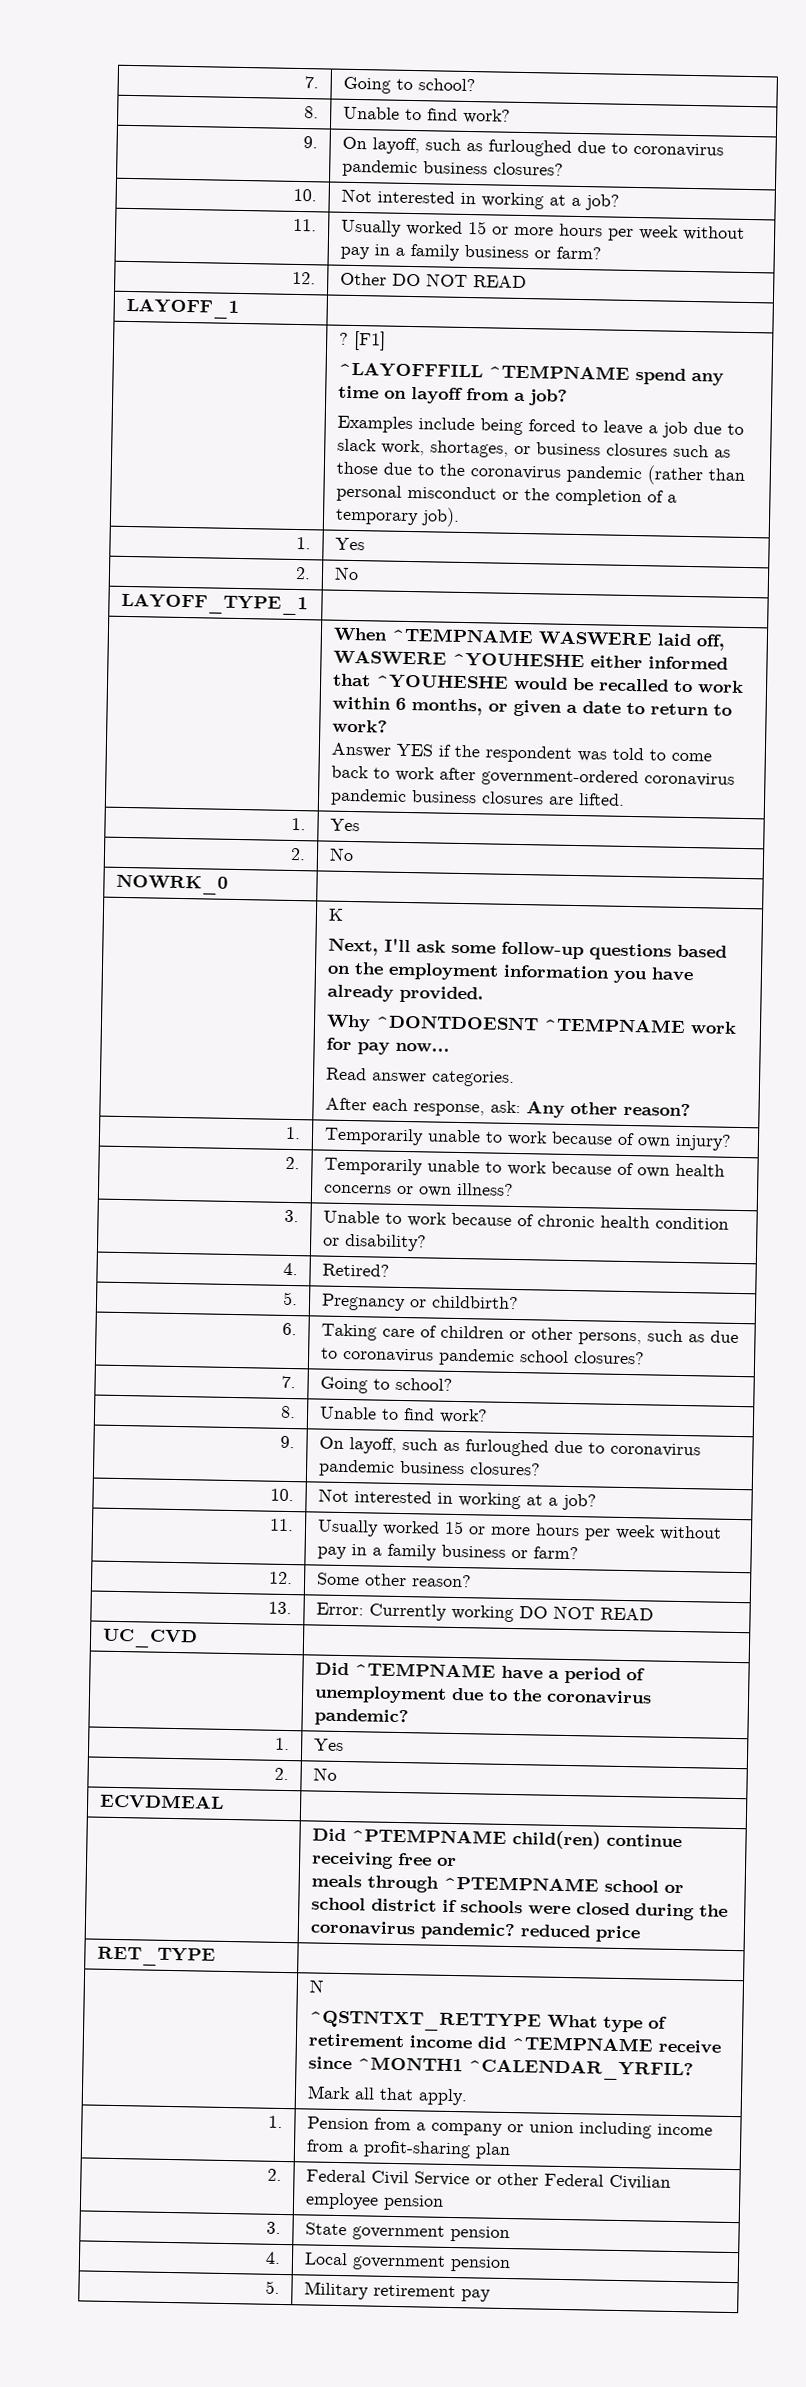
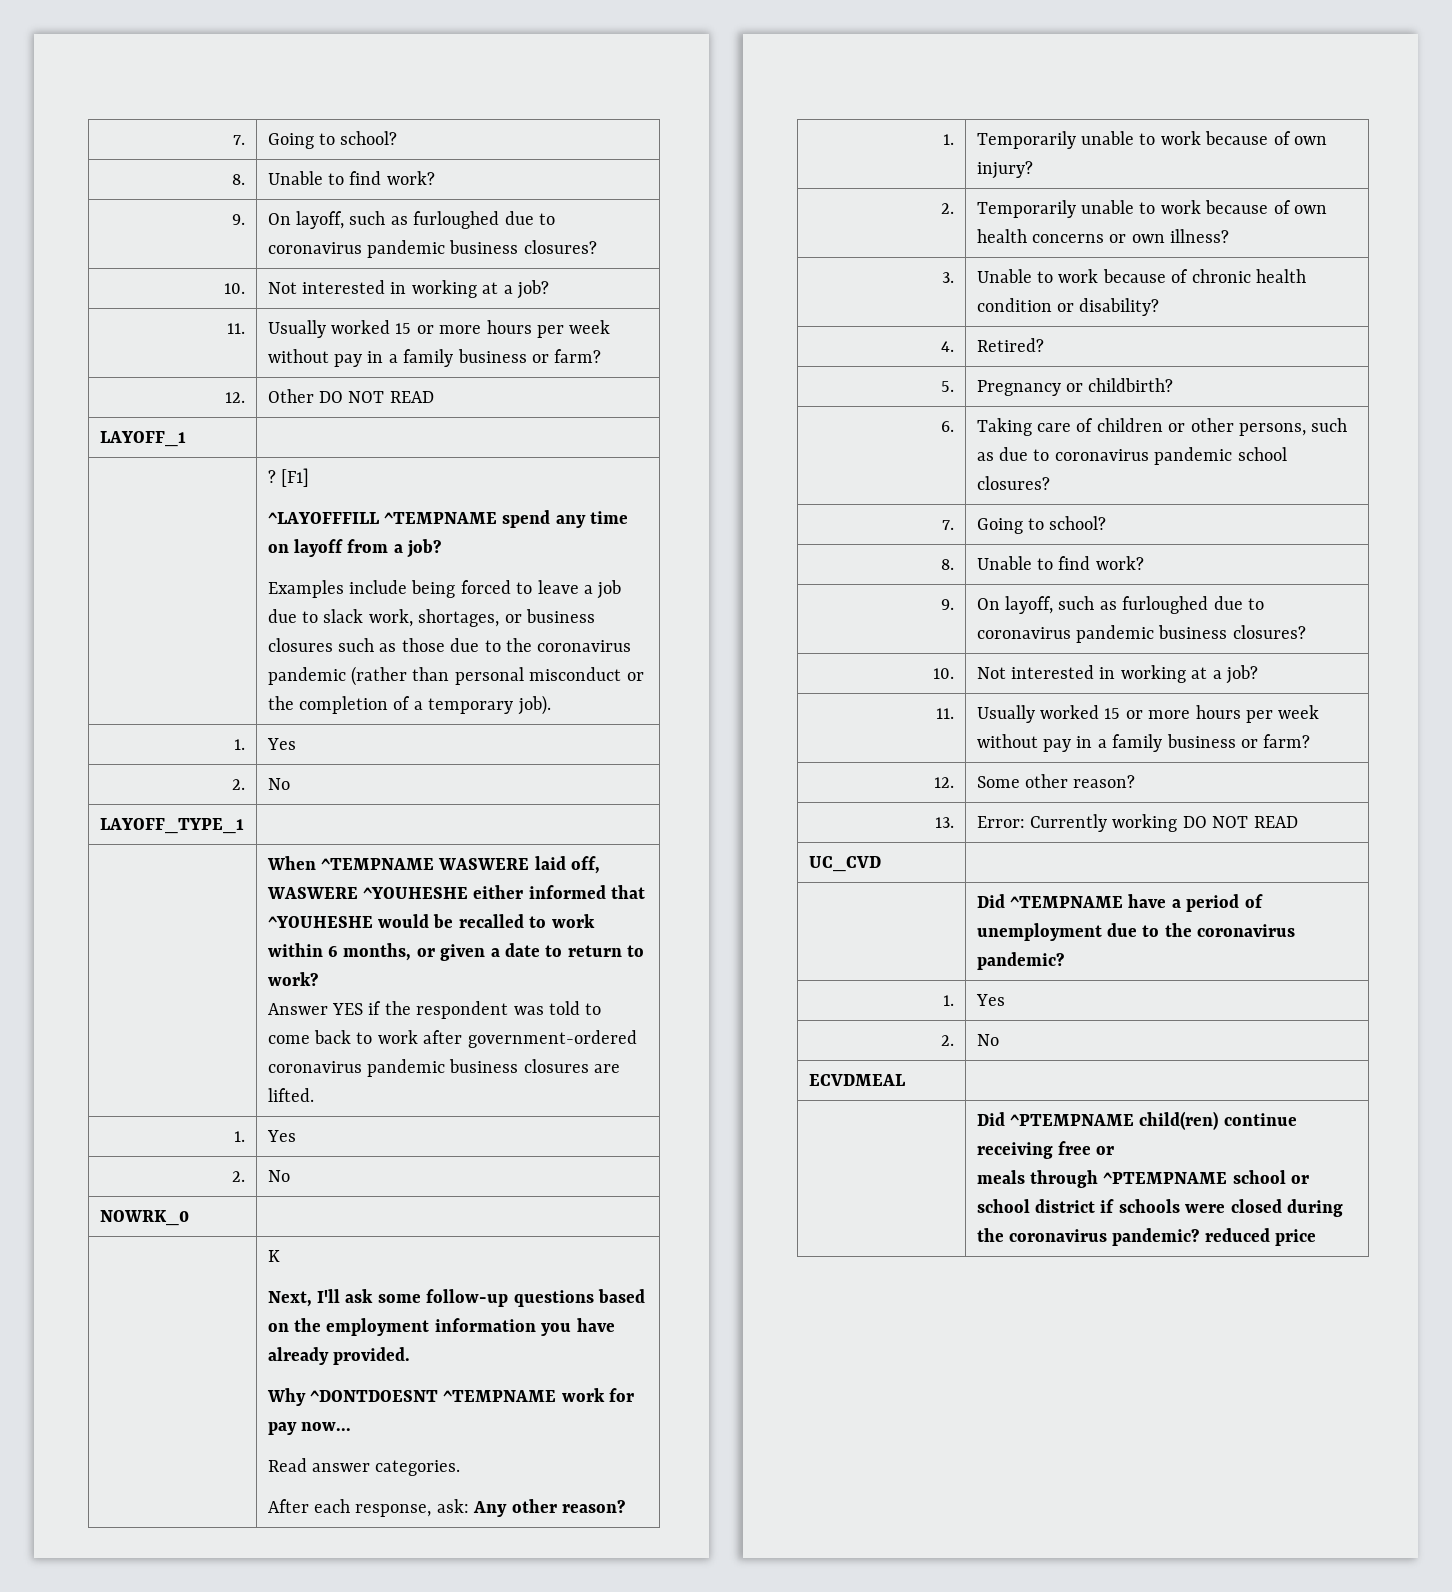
[97,1946,217,1967] [309,1979,325,1993] [309,2009,668,2033] [308,2033,722,2054] [308,2056,695,2082] [307,2085,469,2106] [267,2115,283,2129] [307,2116,714,2139] [306,2139,512,2160] [266,2168,282,2181] [306,2169,672,2190] [305,2192,445,2211] [265,2221,281,2234] [305,2222,511,2243] [264,2251,281,2264] [304,2252,512,2273] [264,2280,280,2294] [304,2281,492,2302] // RET_TYPE | // | N // ^QSTNTXT_RETTYPE What type of retirement income did ^TEMPNAME receive since ^MONTH1 ^CALENDAR_YRFIL? // Mark all that apply. // 1. | Pension from a company or union including income from a profit-sharing plan // 2. | Federal Civil Service or other Federal Civilian employee pension // 3. | State government pension // 4. | Local government pension // 5. | Military retirement pay -> (1317, 1237) none

